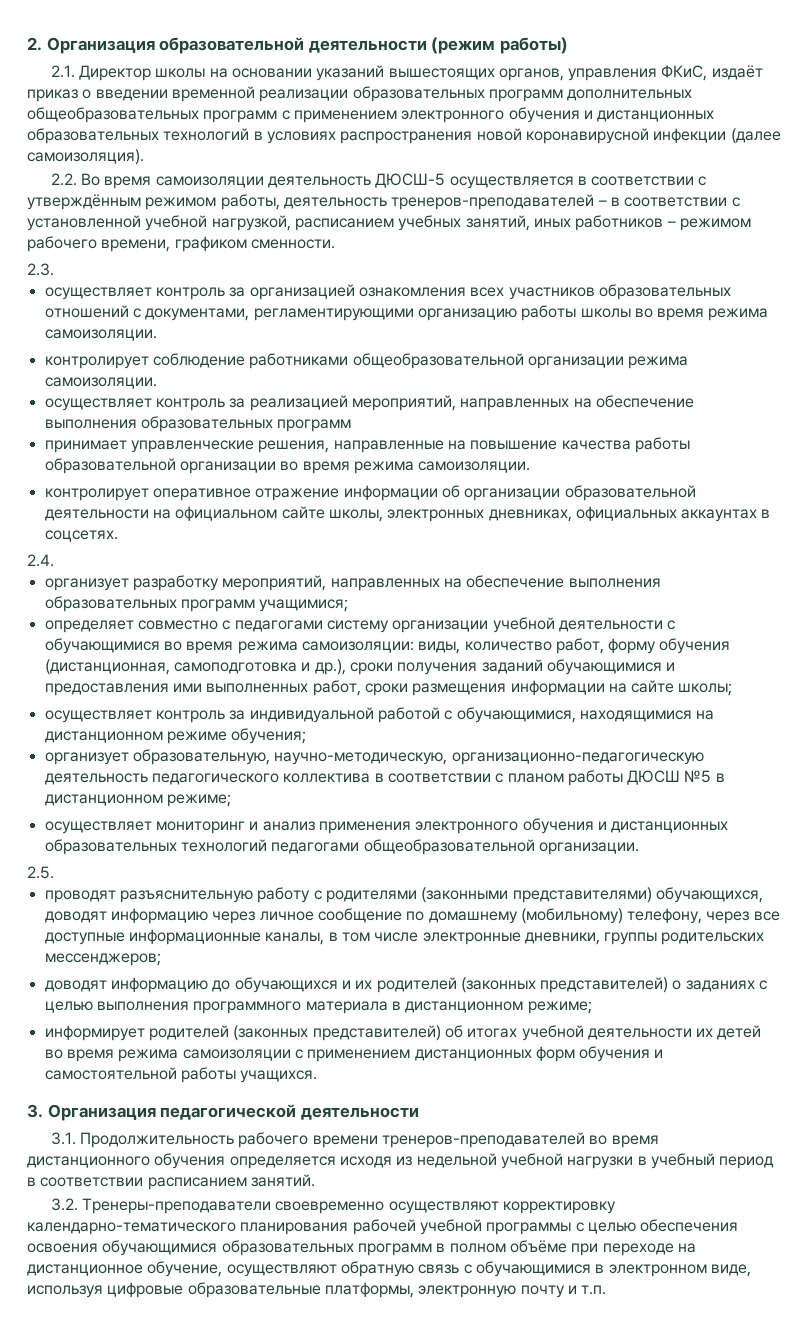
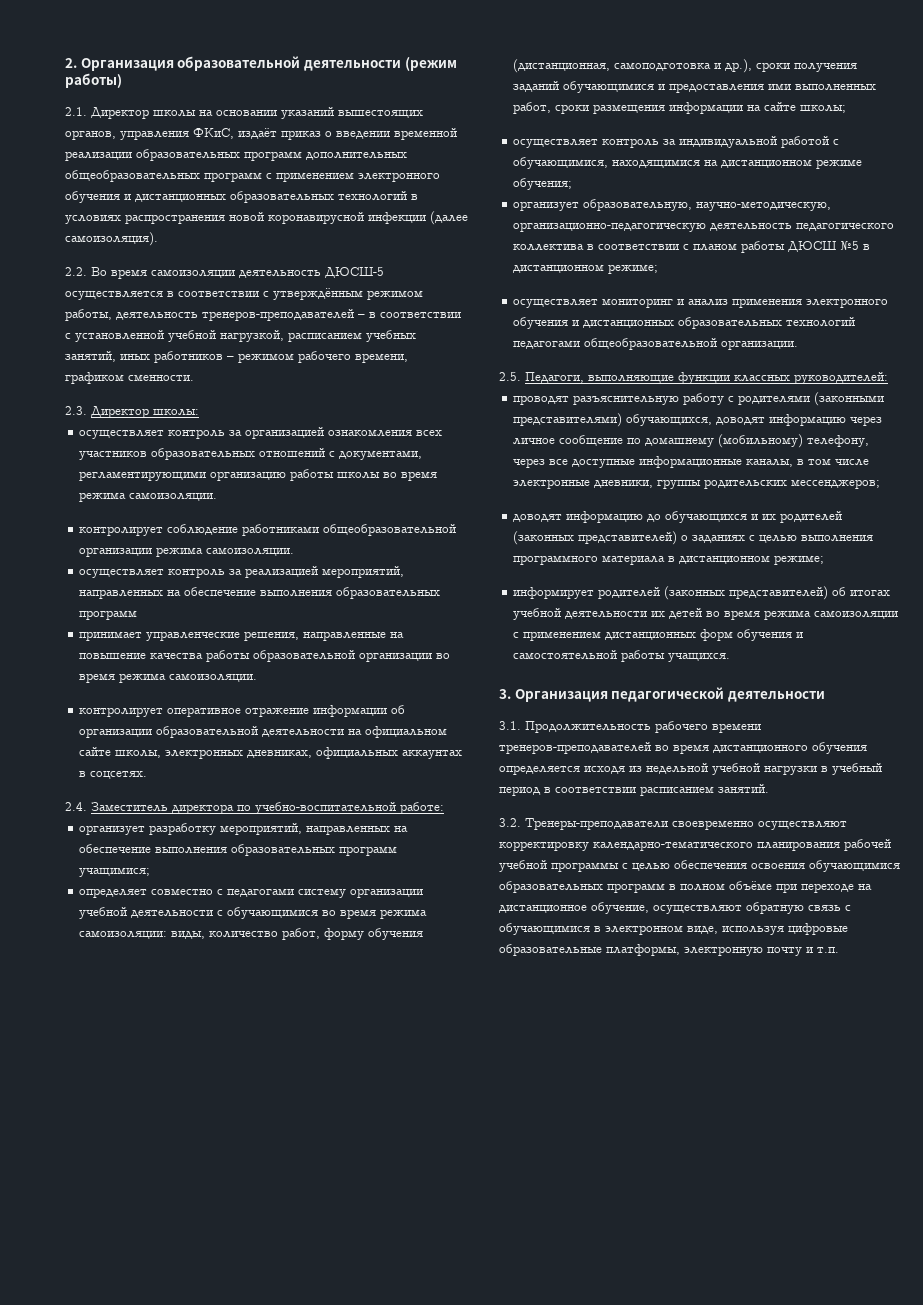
(54, 269) none -> [91,406,199,418] Директор школы:
(54, 560) none -> [91,802,444,814] Заместитель директора по учебно-воспитательной работе:
(54, 872) none -> [525,372,888,384] Педагоги, выполняющие функции классных руководителей:

